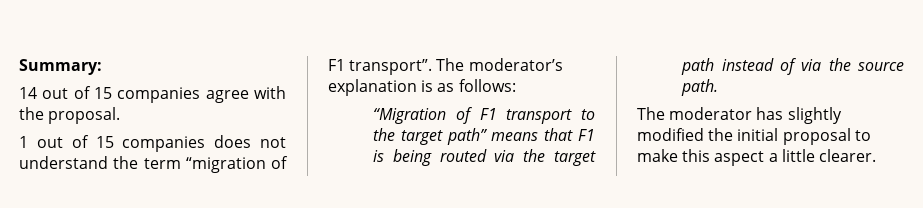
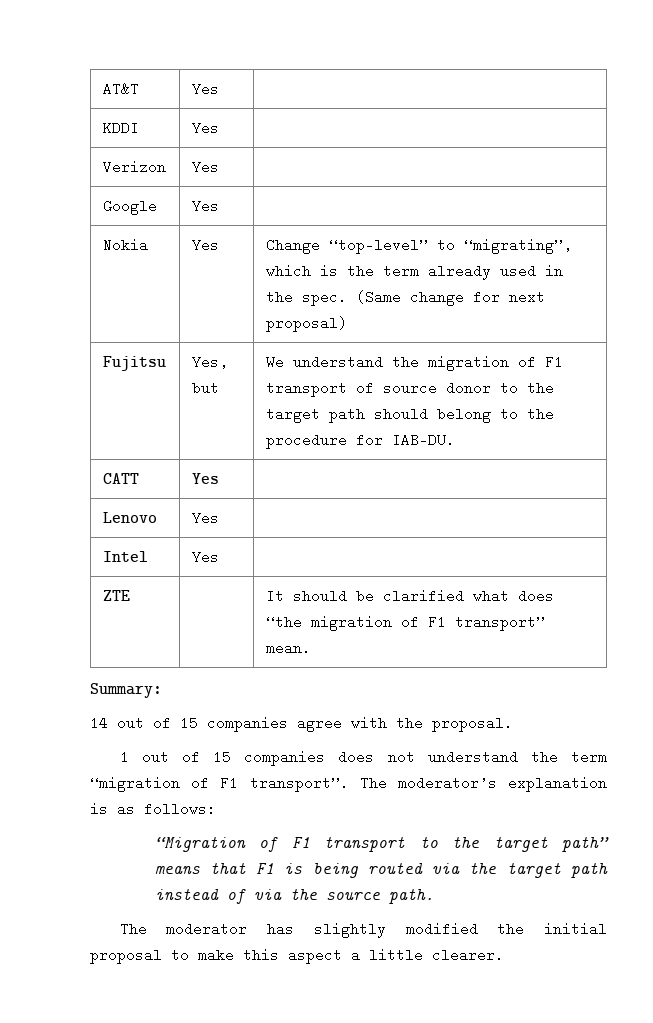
(19, 67) none -> [102,82,139,96] [191,82,219,96] [102,121,139,135] [191,121,219,135] [102,160,166,174] [191,160,219,174] [102,199,157,215] [191,199,219,213] [102,238,148,252] [191,238,219,252] [265,238,572,254] [265,264,563,280] [265,290,545,306] [265,316,347,332] [102,356,166,371] [191,355,228,369] [191,381,219,395] [265,355,563,371] [265,381,554,397] [265,407,554,423] [265,433,455,449] [102,473,139,484] [191,473,219,484] [102,512,157,523] [191,511,219,525] [102,551,148,562] [191,550,219,564] [102,590,130,601] [265,589,554,603] [265,615,545,631] [265,641,311,655] AT&T | Yes | // KDDI | Yes | // Verizon | Yes | // Google | Yes | // Nokia | Yes | Change “top-level” to “migrating”, which is the term already used in the spec. (Same change for next proposal) // Fujitsu | Yes, but | We understand the migration of F1 transport of source donor to the target path should belong to the procedure for IAB-DU. // CATT | Yes | // Lenovo | Yes | // Intel | Yes | // ZTE | | It should be clarified what does “the migration of F1 transport” mean. //

